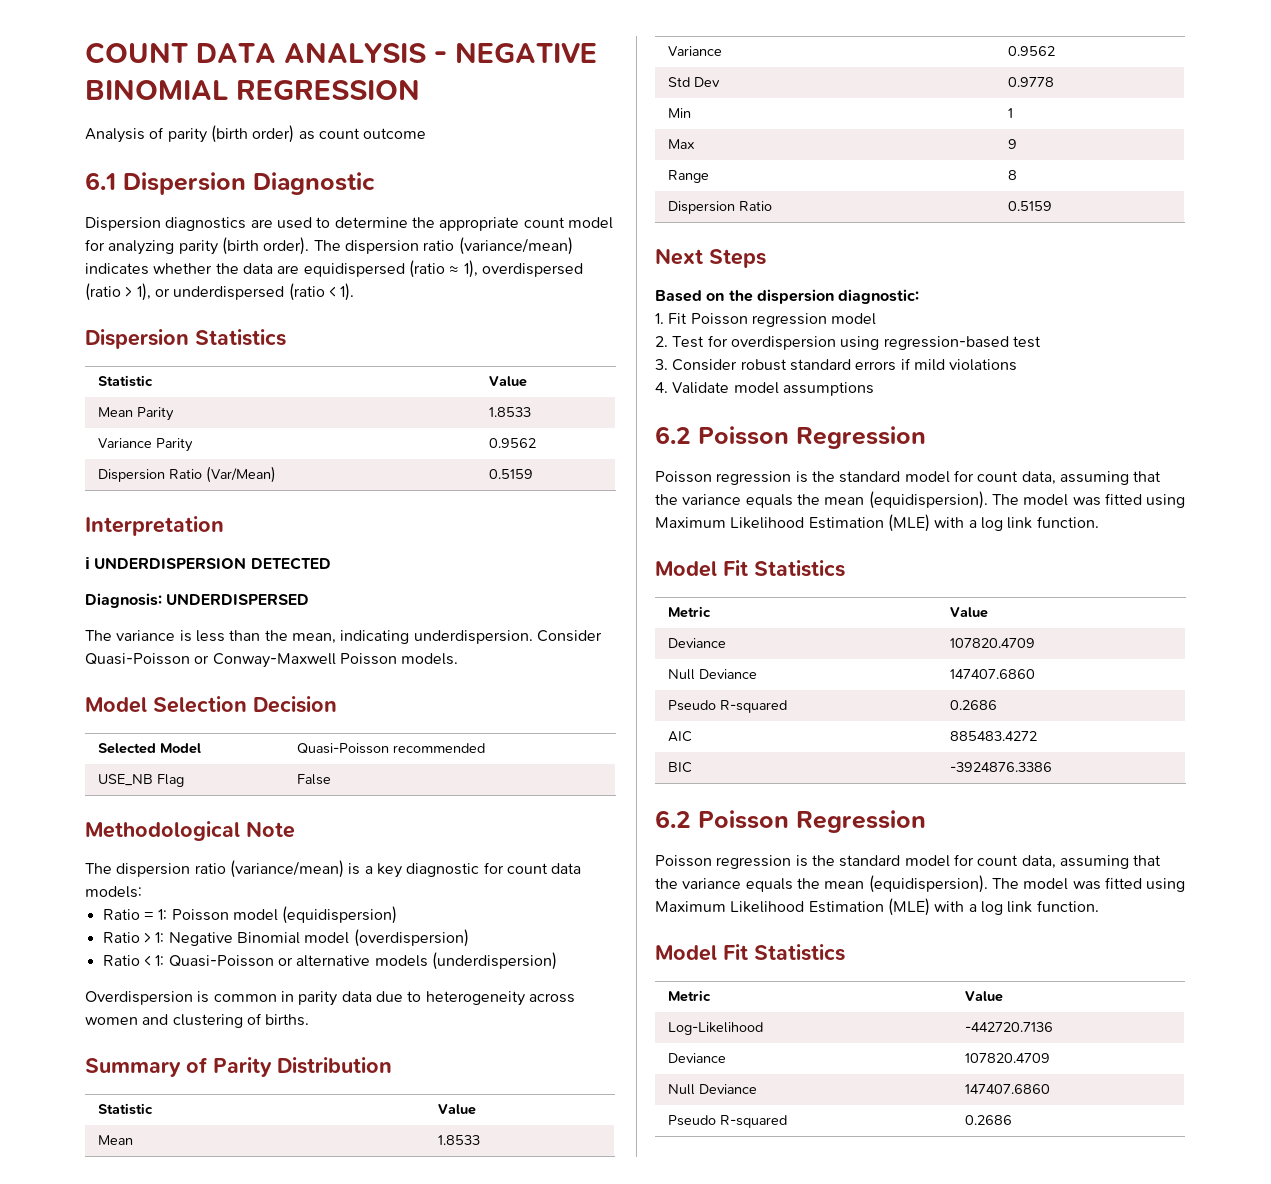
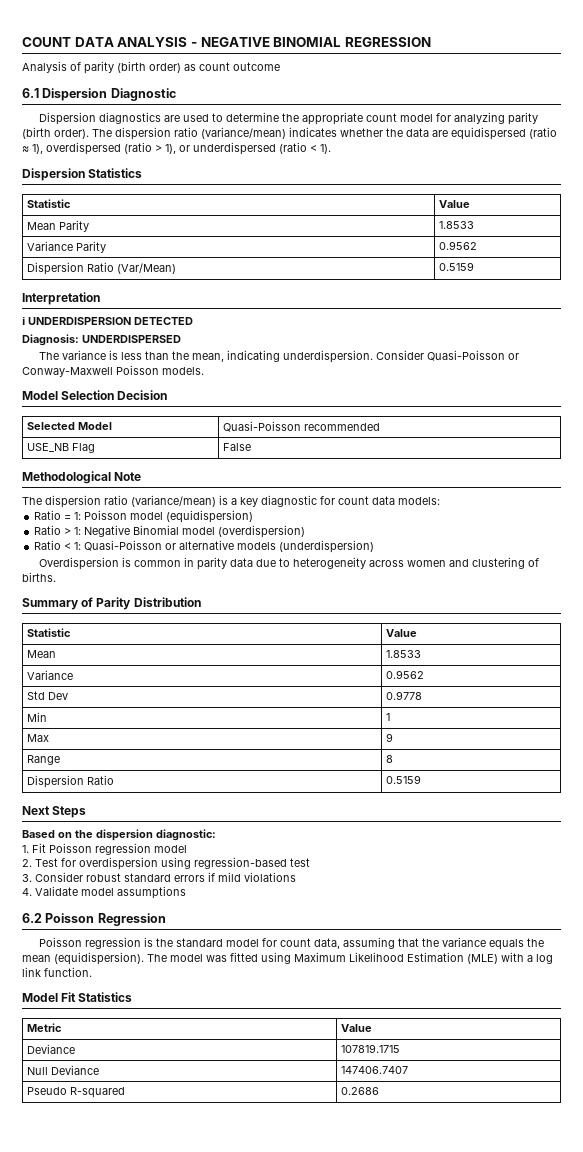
[949,638,1035,648] [667,669,757,680] [949,669,1035,679] [667,700,787,713] [949,700,997,710] [667,731,692,742] [949,731,1037,741] [667,762,692,773] [949,762,1052,772] [655,810,926,833] [655,854,1162,869] [655,875,1186,893] [655,898,1099,916] [655,944,845,961] [667,990,711,1002] [964,991,1003,1002] [667,1022,763,1035] [964,1022,1053,1032] [667,1053,726,1063] [964,1053,1050,1063] [667,1084,757,1095] [964,1084,1050,1094] [667,1115,787,1128] [964,1115,1012,1125] 107820.4709 // Null Deviance | 147407.6860 // Pseudo R-squared | 0.2686 // AIC | 885483.4272 // BIC | -3924876.3386 // 6.2 Poisson Regression // Poisson regression is the standard model for count data, assuming that the variance equals the mean (equidispersion). The model was fitted using Maximum Likelihood Estimation (MLE) with a log link function. // Model Fit Statistics // Metric | Value // Log-Likelihood | -442720.7136 // Deviance | 107820.4709 // Null Deviance | 147407.6860 // Pseudo R-squared | 0.2686 -> [341,1044,401,1053] [27,1065,100,1075] [341,1066,409,1074] [27,1087,126,1098] [341,1087,380,1095] 107819.1715 // Null Deviance | 147406.7407 // Pseudo R-squared | 0.2686

